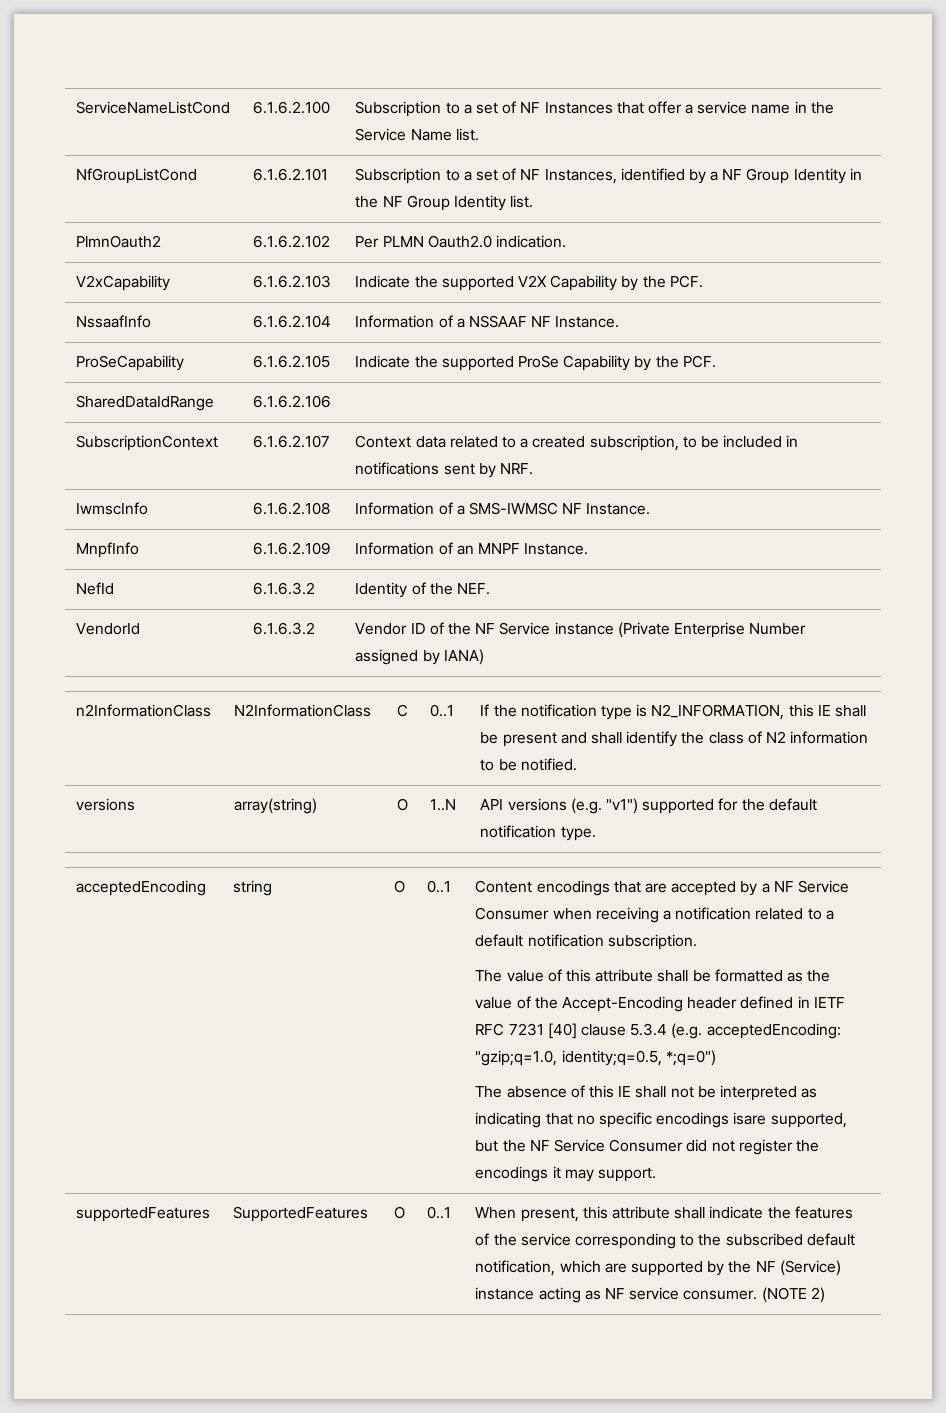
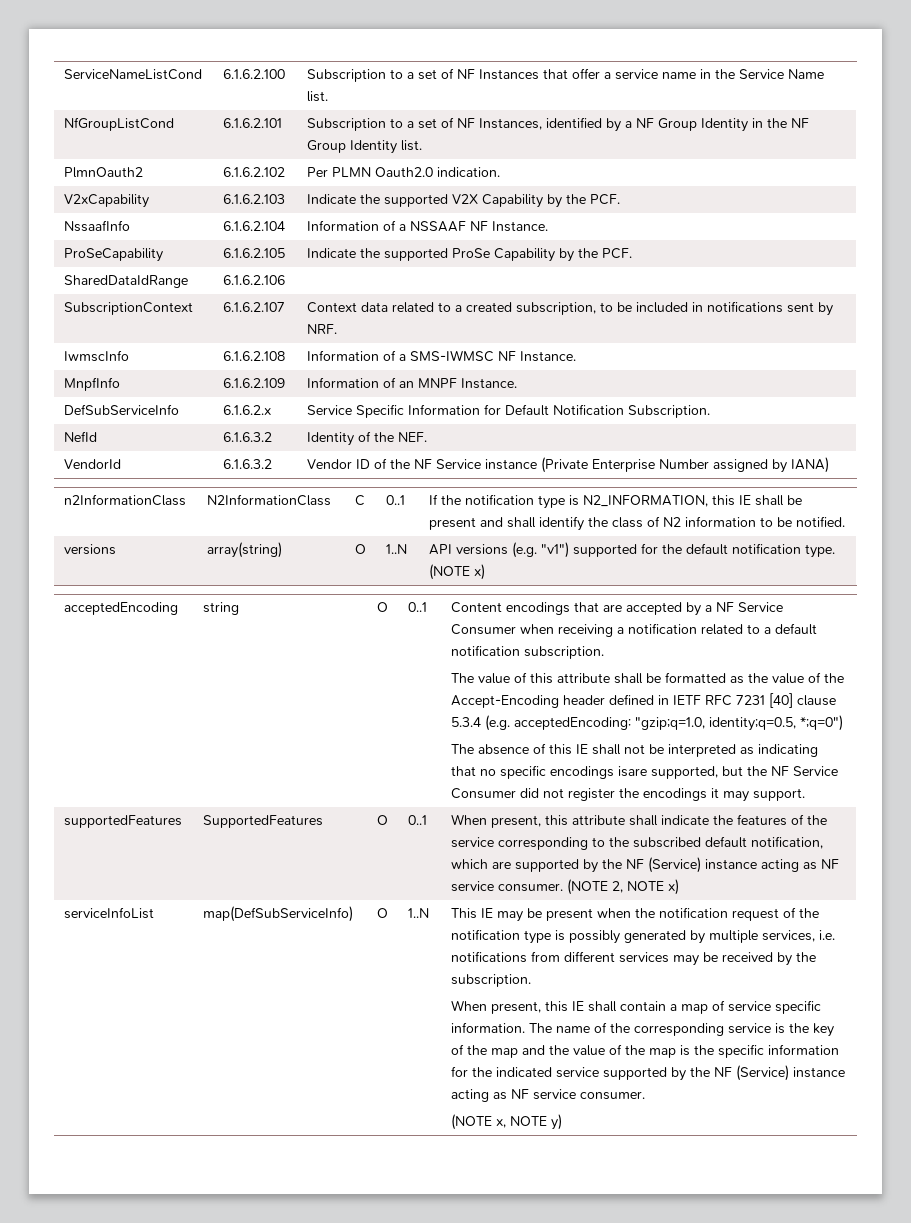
(589, 549) none -> [64,404,180,415] [223,405,272,415] [307,404,711,418] // DefSubServiceInfo | 6.1.6.2.x | Service Specific Information for Default Notification Subscription.
(596, 833) none -> [429,564,486,580] (NOTE x)
[810,1287,825,1303] 2) -> [612,879,680,895] [64,907,155,919] [203,906,354,922] [376,908,388,918] [408,908,430,918] [451,907,820,922] [451,929,836,944] [451,951,817,966] [451,974,532,987] [451,1000,822,1014] [451,1022,835,1037] [451,1044,840,1058] [451,1065,846,1081] [451,1089,646,1102] [451,1114,563,1130] 2, NOTE x) // serviceInfoList | map(DefSubServiceInfo) | O | 1..N | This IE may be present when the notification request of the notification type is possibly generated by multiple services, i.e. notifications from different services may be received by the subscription. // When present, this IE shall contain a map of service specific information. The name of the corresponding service is the key of the map and the value of the map is the specific information for the indicated service supported by the NF (Service) instance acting as NF service consumer. // (NOTE x, NOTE y)

